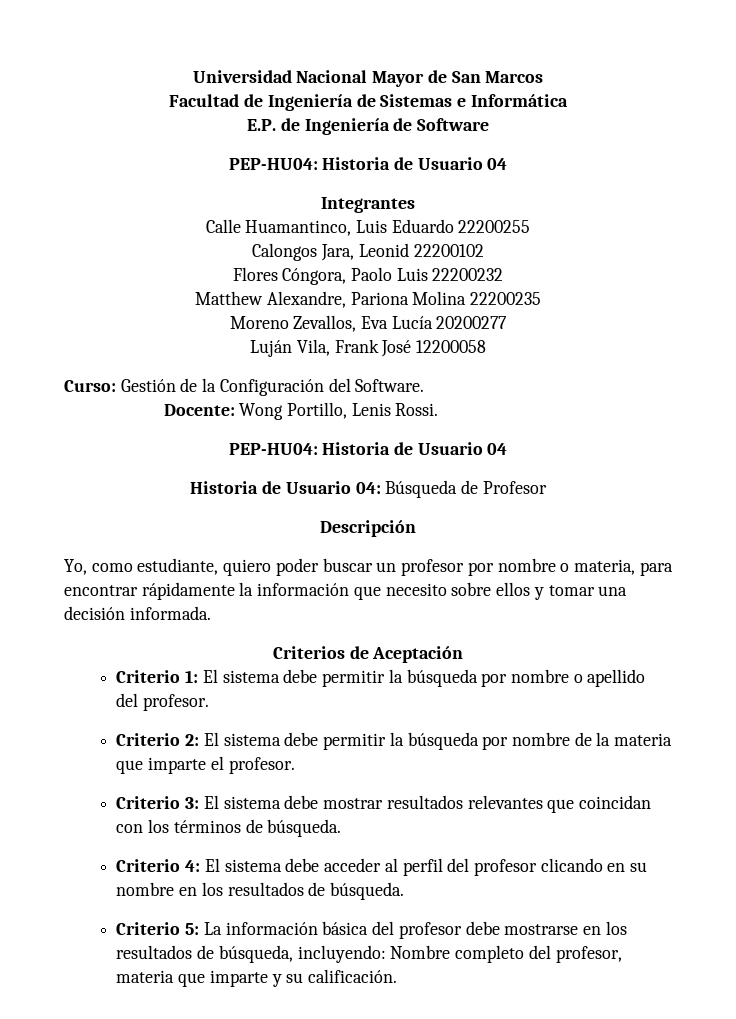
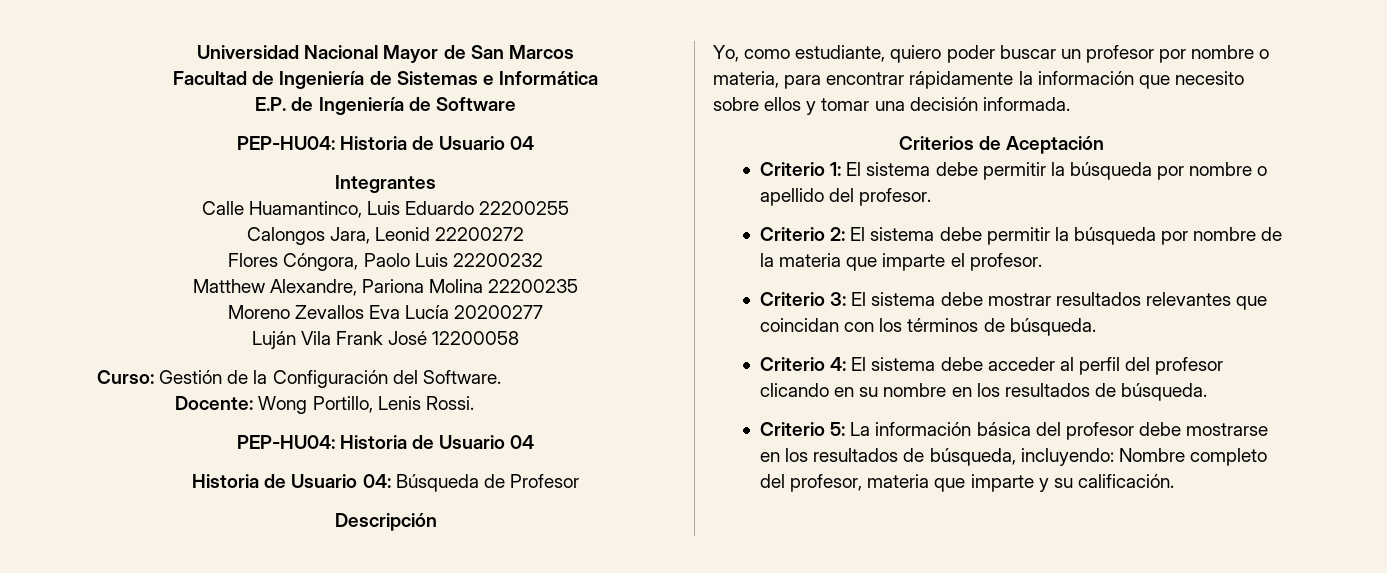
[413,244,484,257] 22200102 -> [435,227,525,241] 22200272
[293,315,357,332] Zevallos, -> [294,305,364,319] Zevallos
[296,339,330,356] Vila, -> [300,331,331,345] Vila

